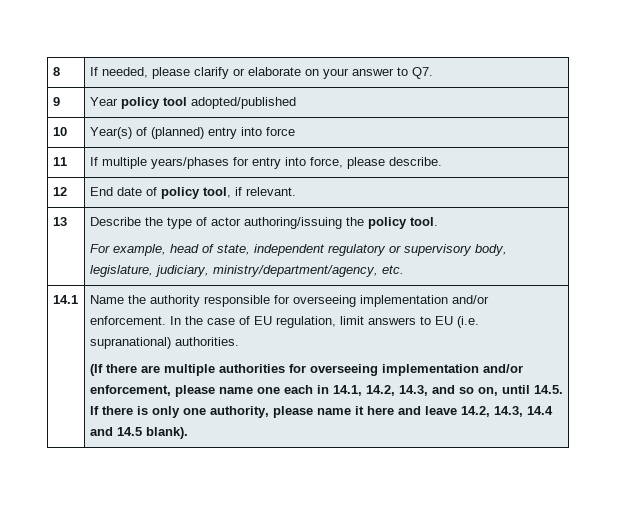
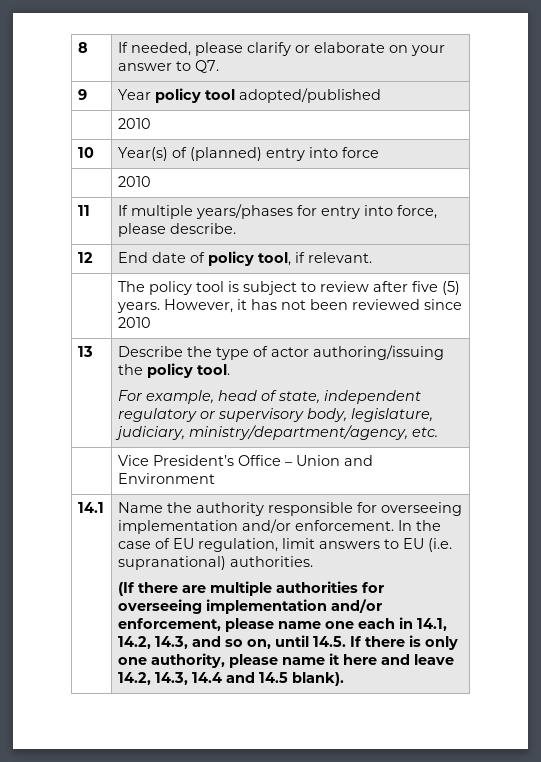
(296, 103) none -> [117,118,151,129] // | 2010
(295, 131) none -> [117,176,151,187] // | 2010
(296, 191) none -> [117,281,460,295] [116,299,462,313] [117,317,151,328] // | The policy tool is subject to review after five (5) years. However, it has not been reviewed since 2010
(404, 269) none -> [117,455,373,466] [117,473,215,484] // | Vice President’s Office – Union and Environment

